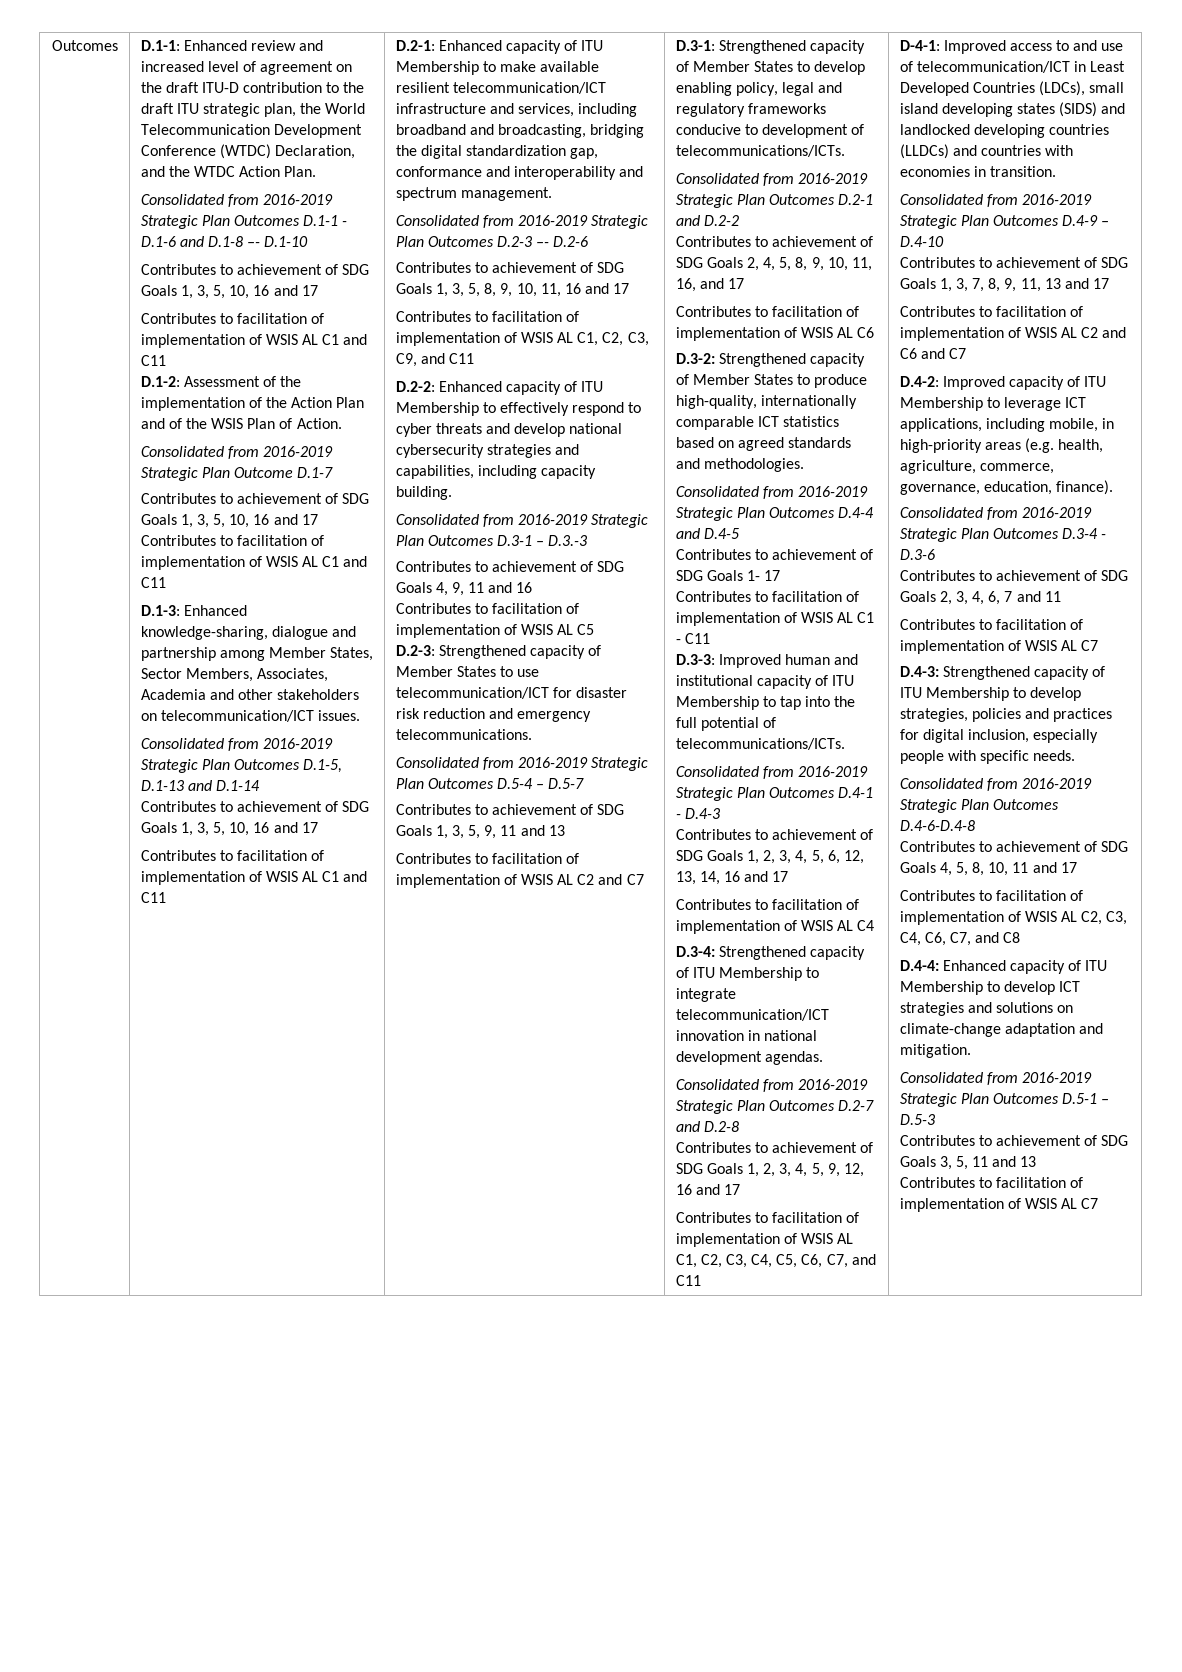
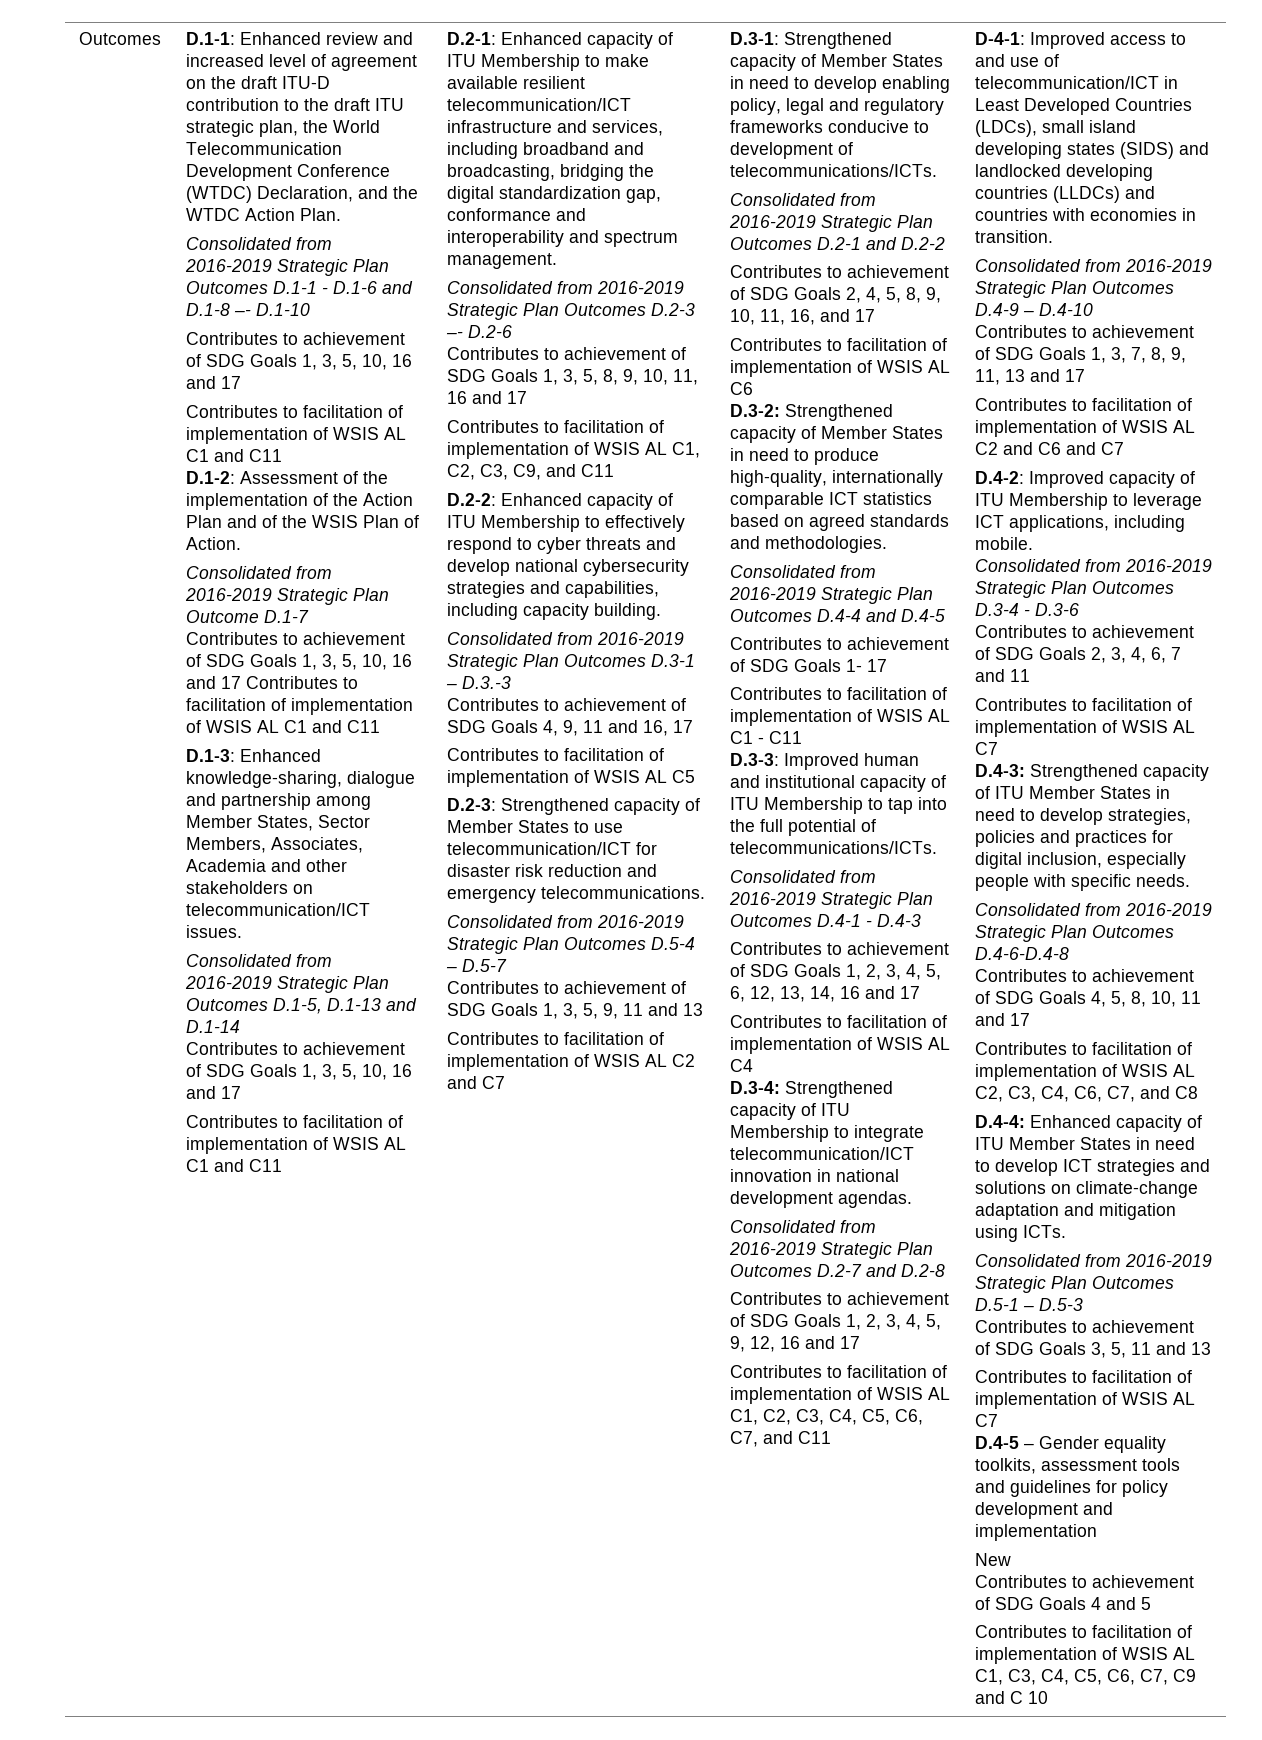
[516,582,533,593] 16 -> [642,720,693,736] 16, 17
(793, 66) none -> [729,76,789,89] in need
(793, 379) none -> [729,448,789,461] in need
[1048,418,1115,432] [899,438,1104,453] [899,460,1054,474] [899,480,1113,495] mobile, in high-priority areas (e.g. health, agriculture, commerce, governance, education, finance). -> [974,537,1033,550] mobile.
[925,687,1009,701] Membership -> [1028,786,1170,799] [974,808,1015,821] Member States in need
[899,981,983,995] Membership -> [1008,1137,1195,1150] Member States in need
[899,1044,971,1058] mitigation. -> [1098,1203,1176,1220] [974,1225,1066,1242] mitigation using ICTs.
(1099, 1203) none -> [974,1436,1166,1453] [974,1458,1180,1474] [974,1480,1168,1497] [974,1502,1113,1519] [974,1524,1097,1541] [974,1553,1011,1566] [974,1575,1194,1588] [974,1597,1151,1610] [974,1625,1192,1638] [974,1647,1195,1664] [974,1669,1196,1685] [974,1691,1048,1704] // D.4-5 – Gender equality toolkits, assessment tools and guidelines for policy development and implementation // New // Contributes to achievement of SDG Goals 4 and 5 // Contributes to facilitation of implementation of WSIS AL C1, C3, C4, C5, C6, C7, C9 and C 10

